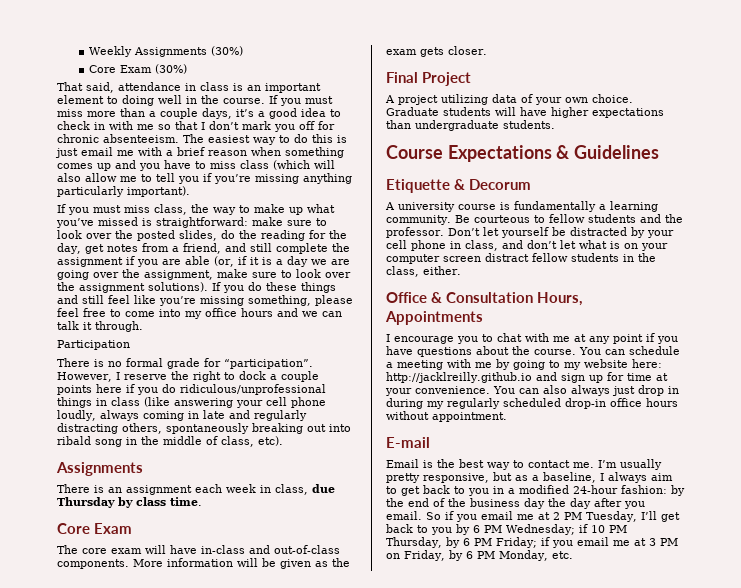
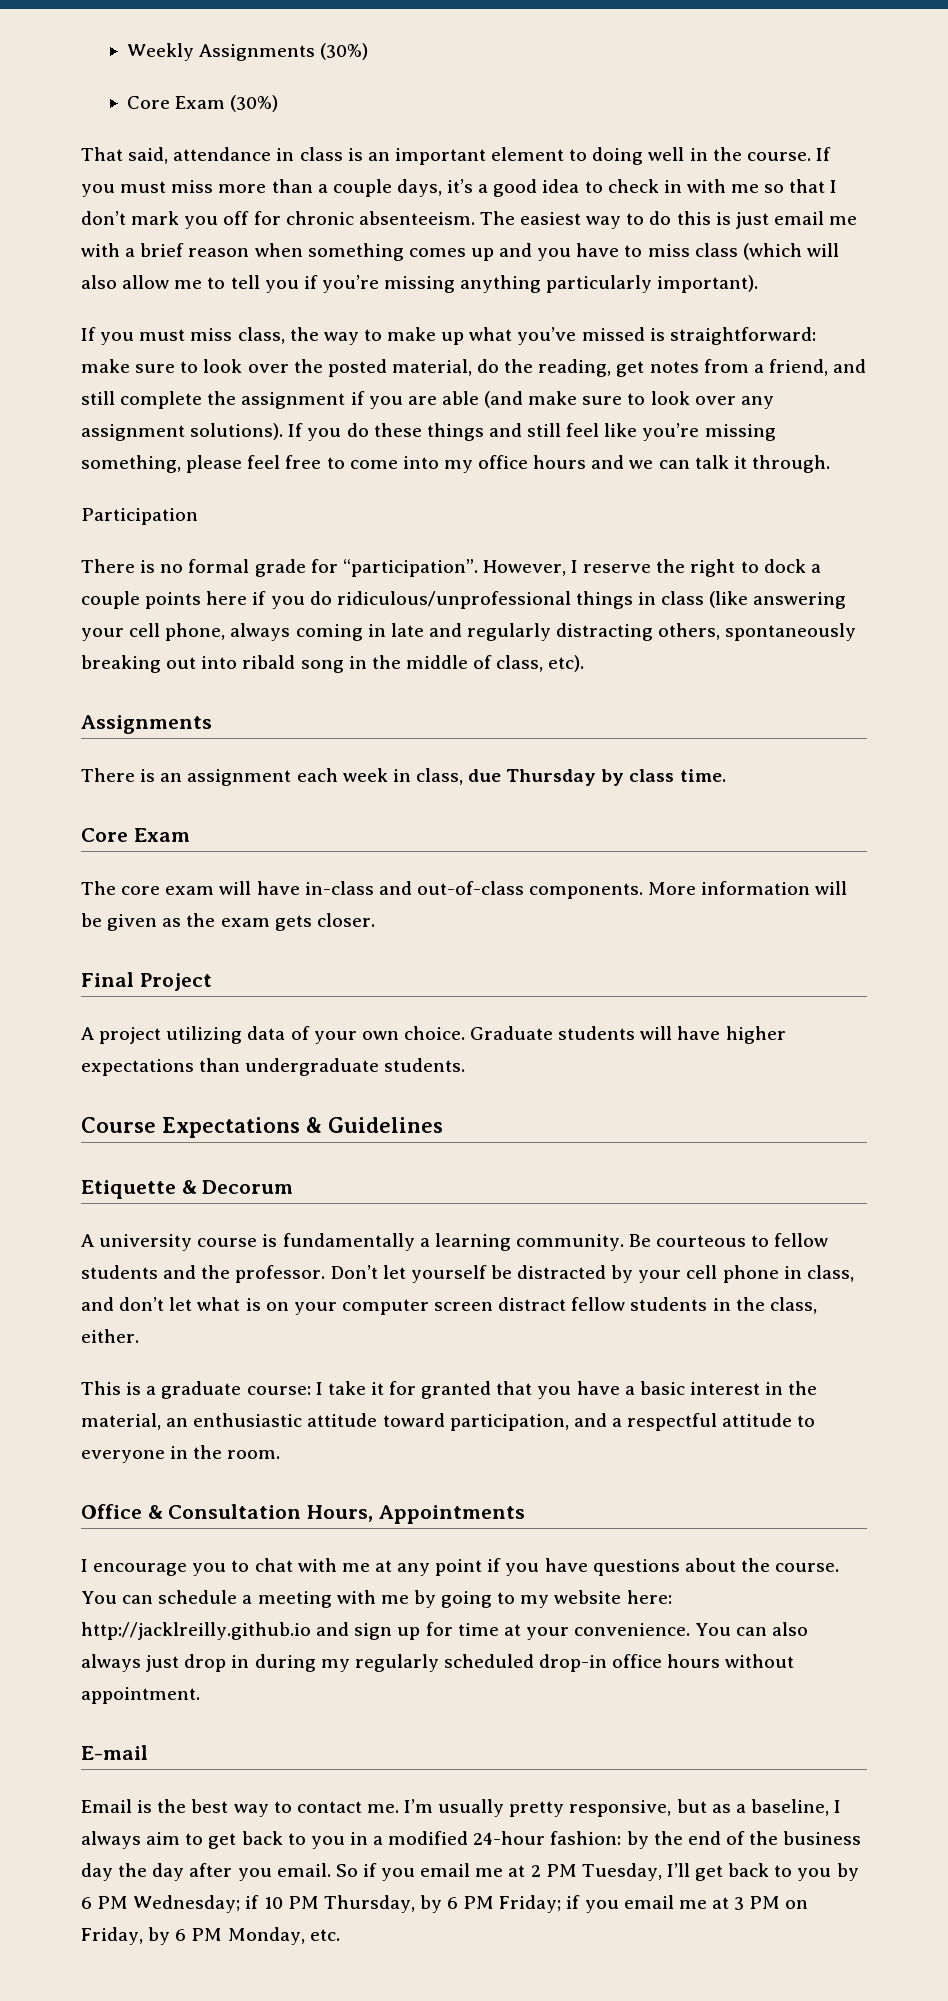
[179,230,217,241] slides, -> [391,359,472,376] material,
[261,230,347,241] [57,243,81,254] reading for the day, -> [538,359,612,377] reading,
[214,256,350,267] [57,269,351,280] [57,282,75,291] (or, if it is a day we are going over the assignment, make sure to look over the -> [484,391,774,409] (and make sure to look over any
[291,397,326,408] [57,410,96,421] phone loudly, -> [165,623,226,641] phone,
(461, 270) none -> [81,1381,818,1399] [81,1413,816,1431] [81,1445,281,1463] // This is a graduate course: I take it for granted that you have a basic interest in the material, an enthusiastic attitude toward participation, and a respectful attitude to everyone in the room.

